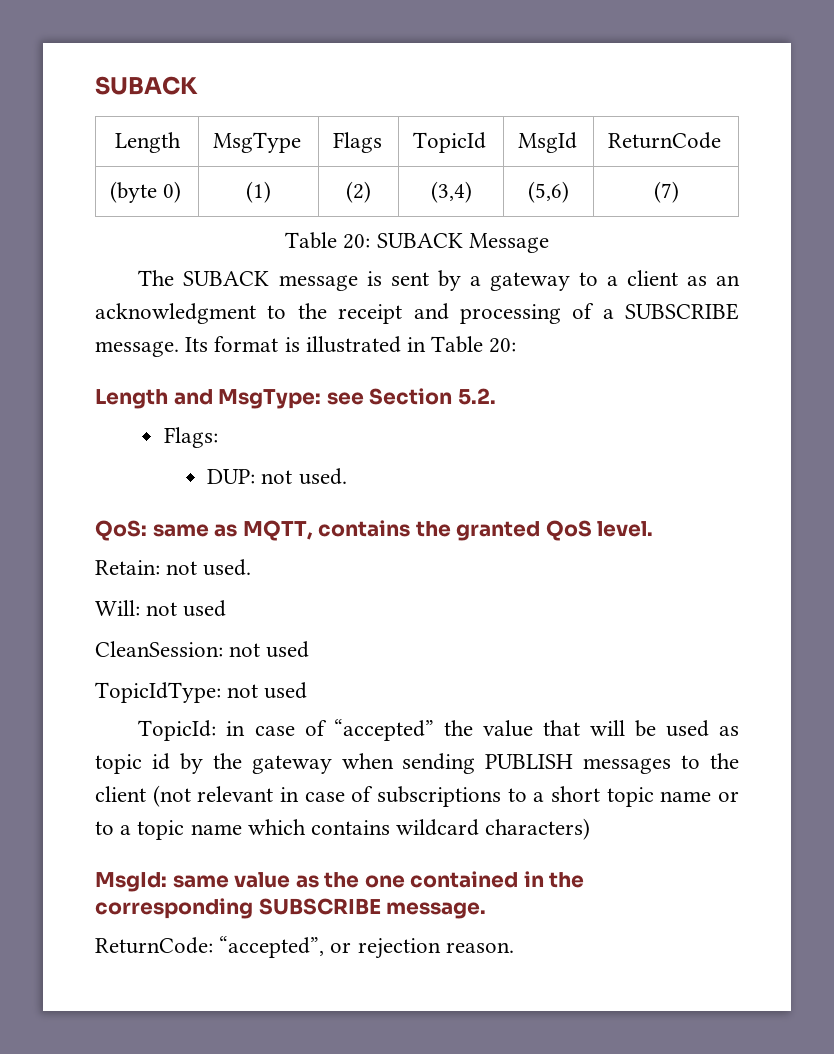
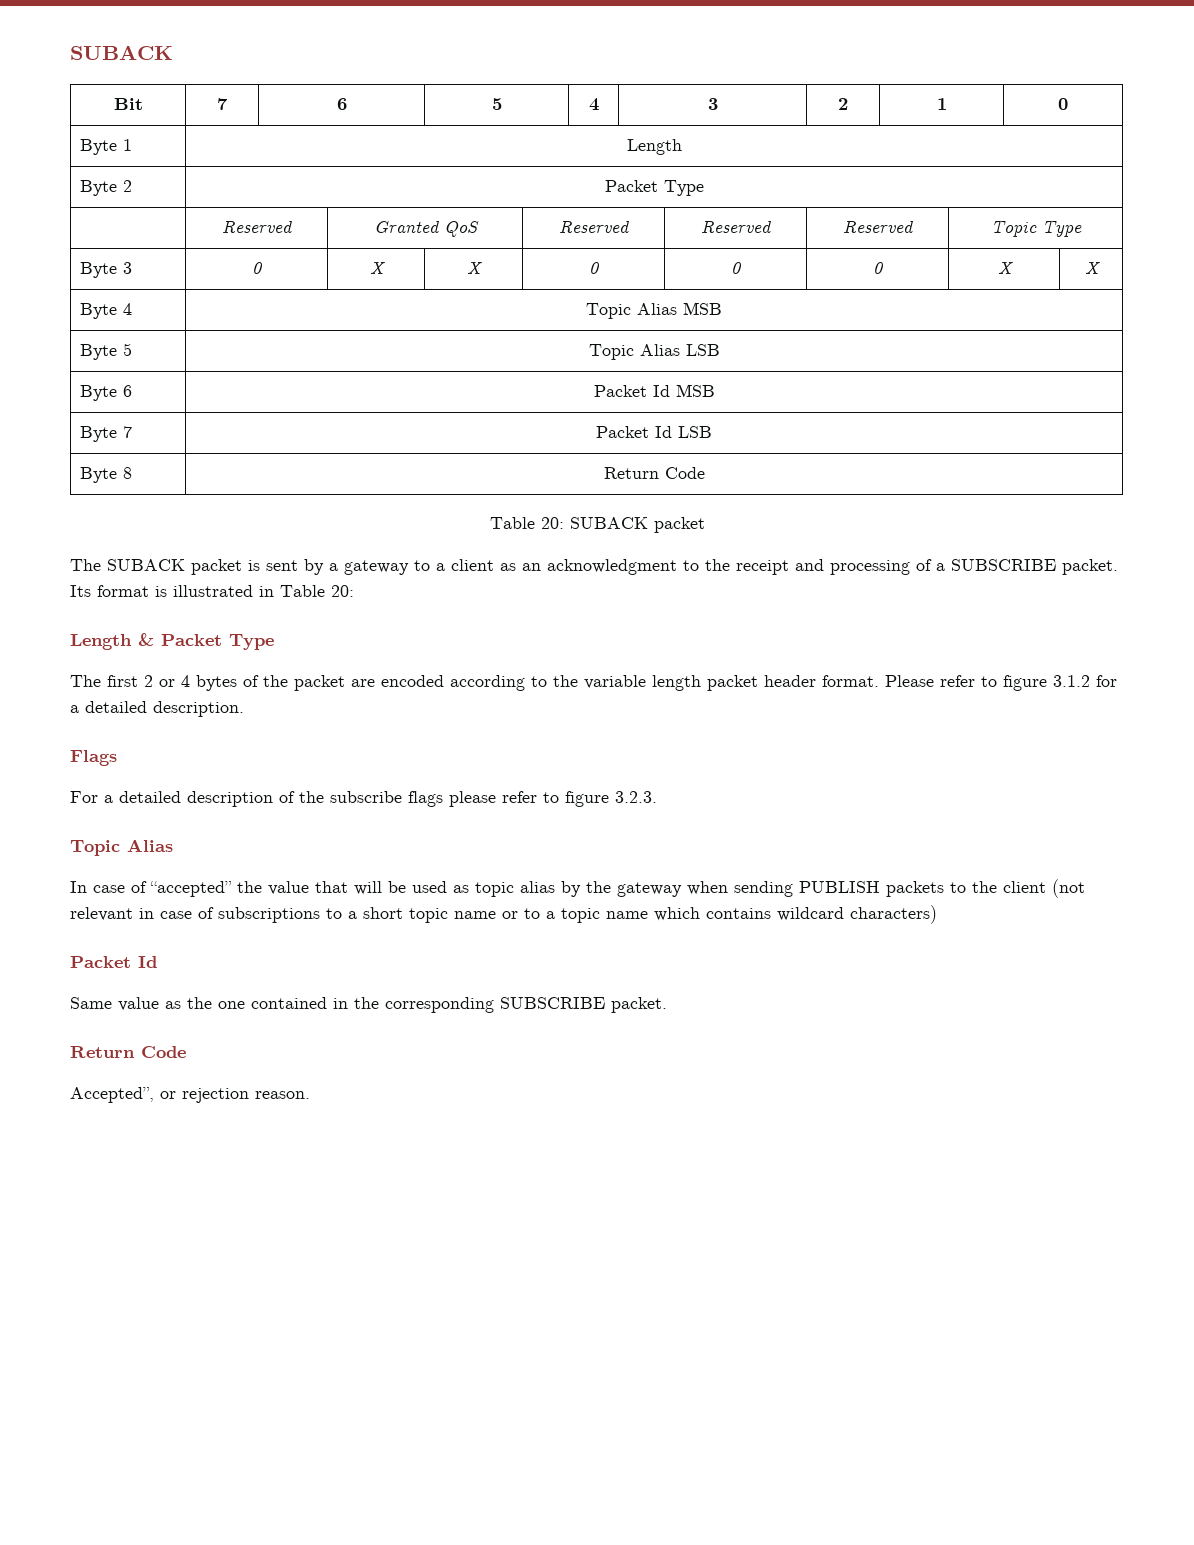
[114,132,181,153] [213,132,302,153] [333,132,383,153] [413,132,487,153] [518,132,578,153] [608,132,722,149] [110,181,182,203] [246,181,271,203] [346,181,371,203] [430,181,472,203] [528,181,569,203] [653,181,679,203] Length | MsgType | Flags | TopicId | MsgId | ReturnCode // (byte 0) | (1) | (2) | (3,4) | (5,6) | (7) -> [113,98,143,110] [217,98,228,110] [336,98,347,110] [491,98,502,110] [588,98,599,111] [707,98,718,110] [838,98,848,110] [936,98,947,110] [1058,98,1068,110] [80,139,133,155] [626,139,682,155] [80,180,133,196] [604,180,704,196] [222,220,293,233] [373,220,479,237] [559,220,630,233] [701,220,772,233] [843,220,914,233] [990,220,1082,237] [80,262,133,278] [252,262,262,274] [369,262,385,274] [467,262,482,274] [589,262,599,274] [731,262,741,274] [873,262,883,274] [997,262,1013,274] [1084,262,1100,274] [80,303,133,319] [586,302,722,319] [80,343,133,360] [588,344,720,360] [80,385,133,401] [593,384,715,397] [80,426,133,442] [596,426,712,438] [80,467,133,483] [603,467,705,479] Bit | 7 | 6 | 5 | 4 | 3 | 2 | 1 | 0 // Byte 1 | Length // Byte 2 | Packet Type // | Reserved | Granted QoS | Reserved | Reserved | Reserved | Topic Type // Byte 3 | 0 | X | X | 0 | 0 | 0 | X | X // Byte 4 | Topic Alias MSB // Byte 5 | Topic Alias LSB // Byte 6 | Packet Id MSB // Byte 7 | Packet Id LSB // Byte 8 | Return Code
[468,233,549,253] Message -> [653,517,705,533] packet
[278,275,358,291] message -> [191,559,242,575] packet
[95,341,179,357] message. -> [1062,559,1118,575] packet.
[173,388,496,409] [163,427,218,448] [207,468,347,485] [95,520,654,541] [95,559,252,576] [95,600,227,617] [95,641,310,658] [95,682,308,703] [138,720,246,741] and MsgType: see Section 5.2. // Flags: // DUP: not used. // QoS: same as MQTT, contains the granted QoS level. // Retain: not used. // Will: not used // CleanSession: not used // TopicIdType: not used // TopicId: in -> [138,633,274,650] [70,675,1117,691] [70,701,244,717] [70,750,117,766] [70,791,657,807] [70,839,173,856] [70,881,87,893] & Packet Type // The first 2 or 4 bytes of the packet are encoded according to the variable length packet header format. Please refer to figure 3.1.2 for a detailed description. // Flags // For a detailed description of the subscribe flags please refer to figure 3.2.3. // Topic Alias // In
[151,753,170,770] id -> [520,881,555,893] alias
[583,758,672,774] messages -> [886,881,944,897] packets
[95,872,229,892] MsgId: same -> [70,956,157,968] [70,997,112,1009] Packet Id // Same
[386,902,487,919] [95,936,325,958] message. // ReturnCode: “accepted”, -> [611,997,667,1013] [70,1046,186,1058] [70,1087,154,1103] packet. // Return Code // Accepted”,

